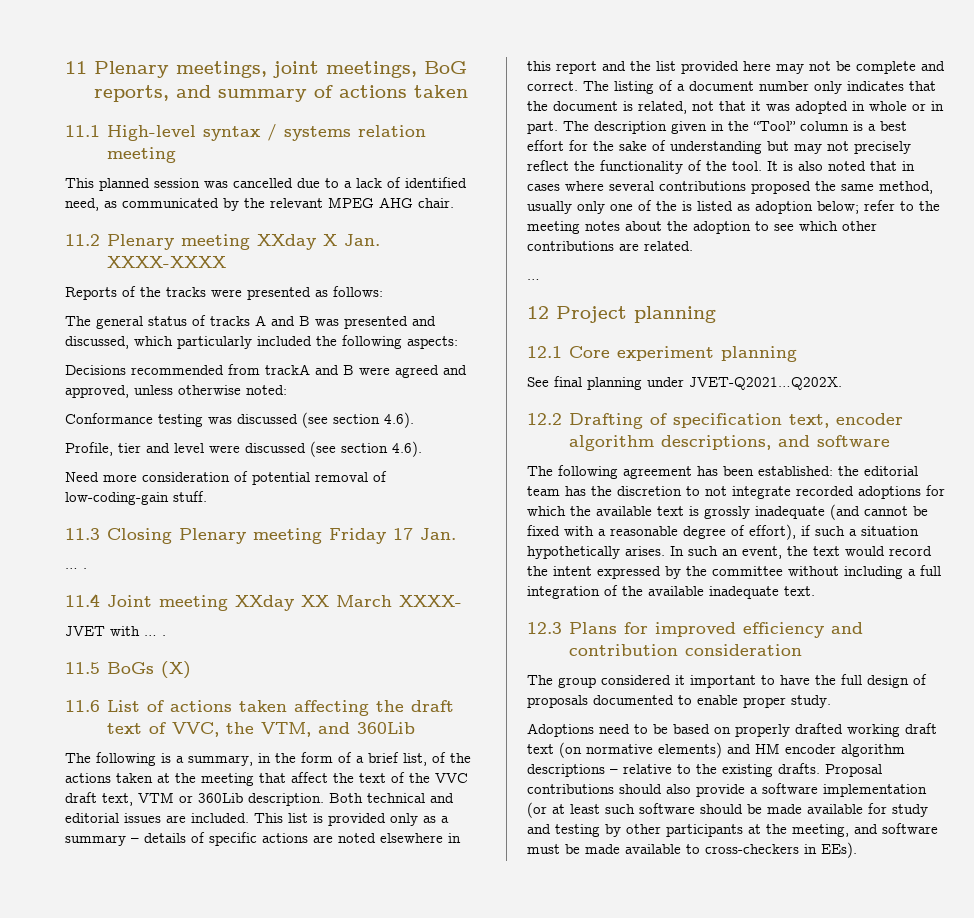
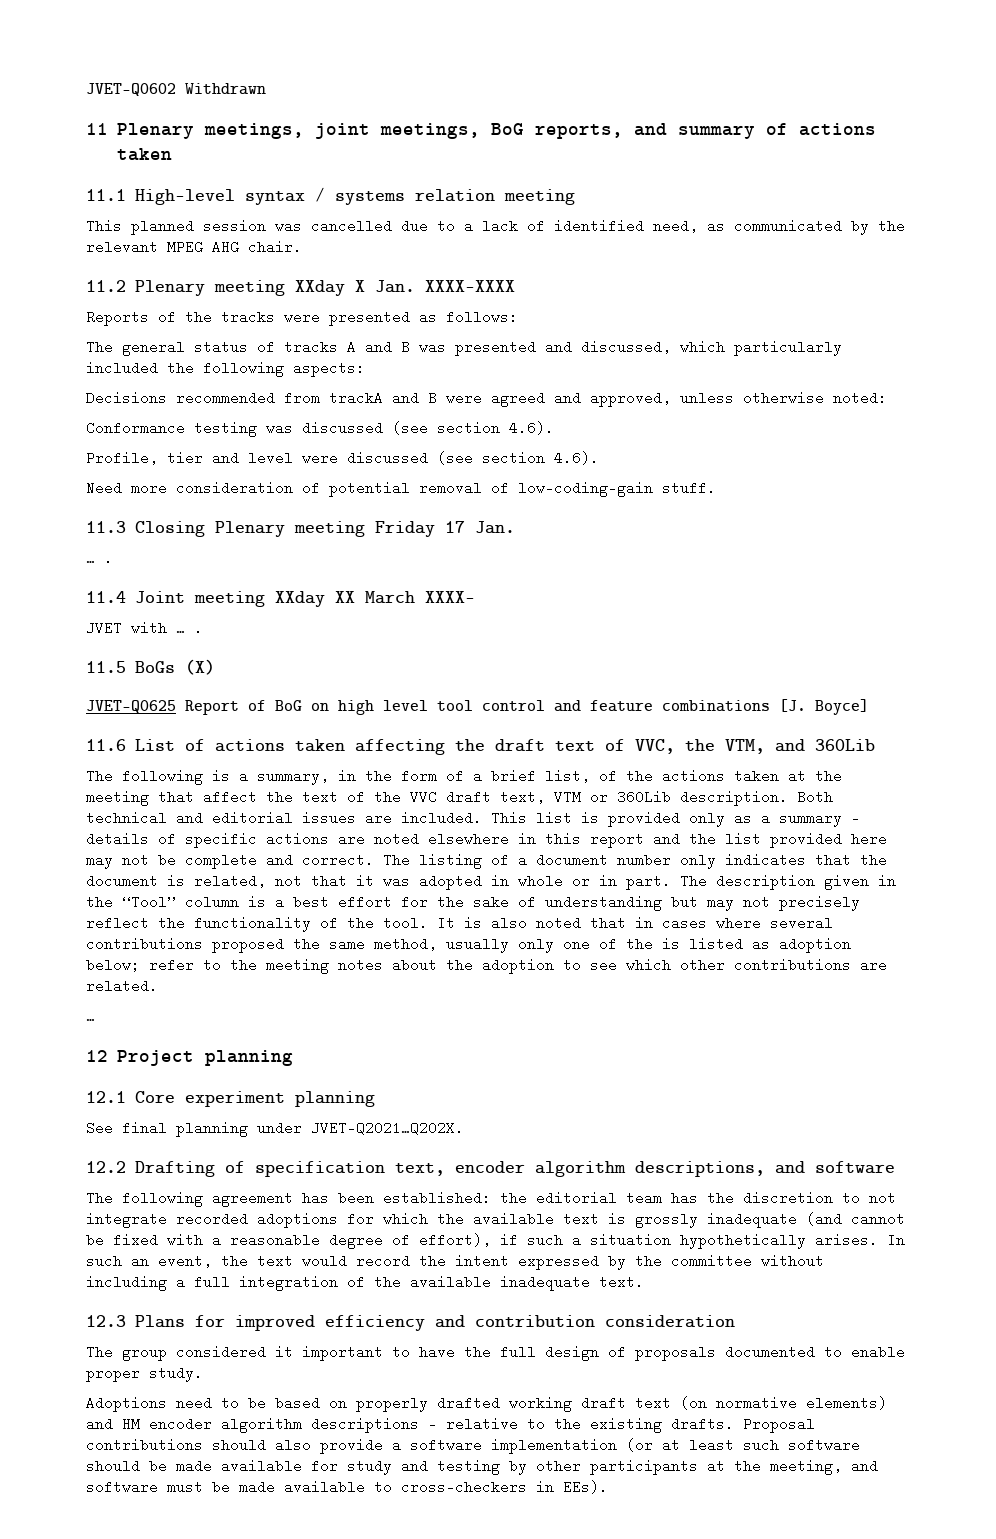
(65, 67) none -> [86,83,266,96] JVET-Q0602 Withdrawn //
(192, 670) none -> [86,699,869,715] // JVET-Q0625 Report of BoG on high level tool control and feature combinations [J. Boyce]

